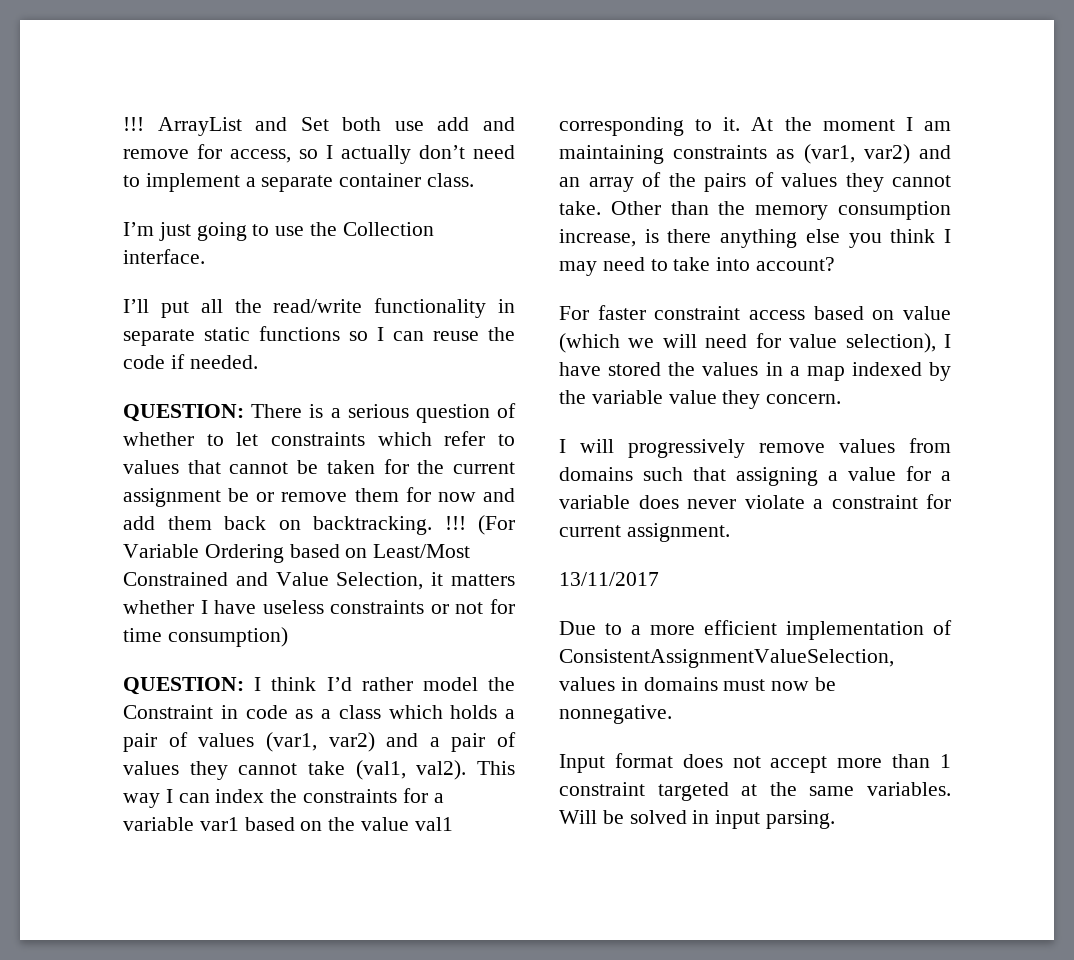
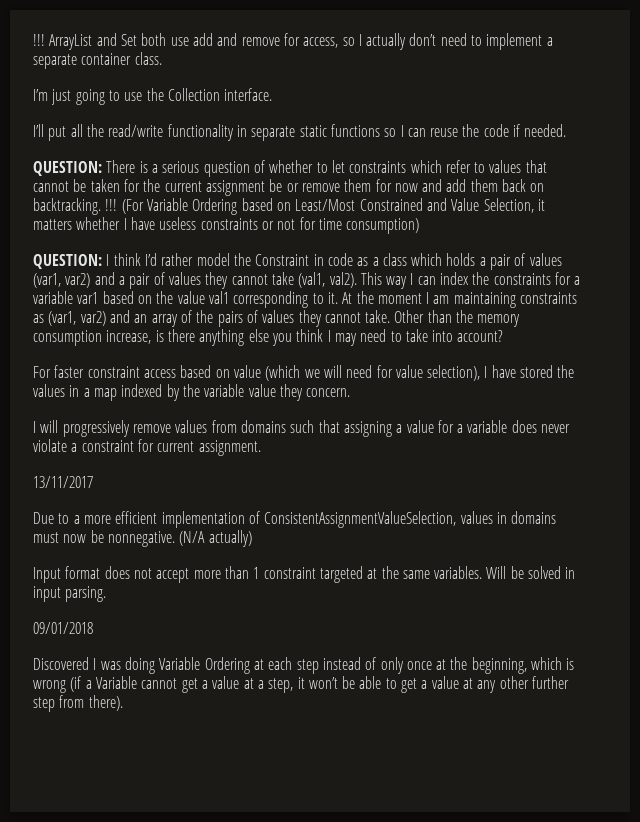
(672, 714) none -> [179,530,252,547] (N/A actually)
(836, 819) none -> [33,622,93,634] [33,657,575,674] [33,676,570,693] [33,695,123,712] // 09/01/2018 // Discovered I was doing Variable Ordering at each step instead of only once at the beginning, which is wrong (if a Variable cannot get a value at a step, it won’t be able to get a value at any other further step from there).

